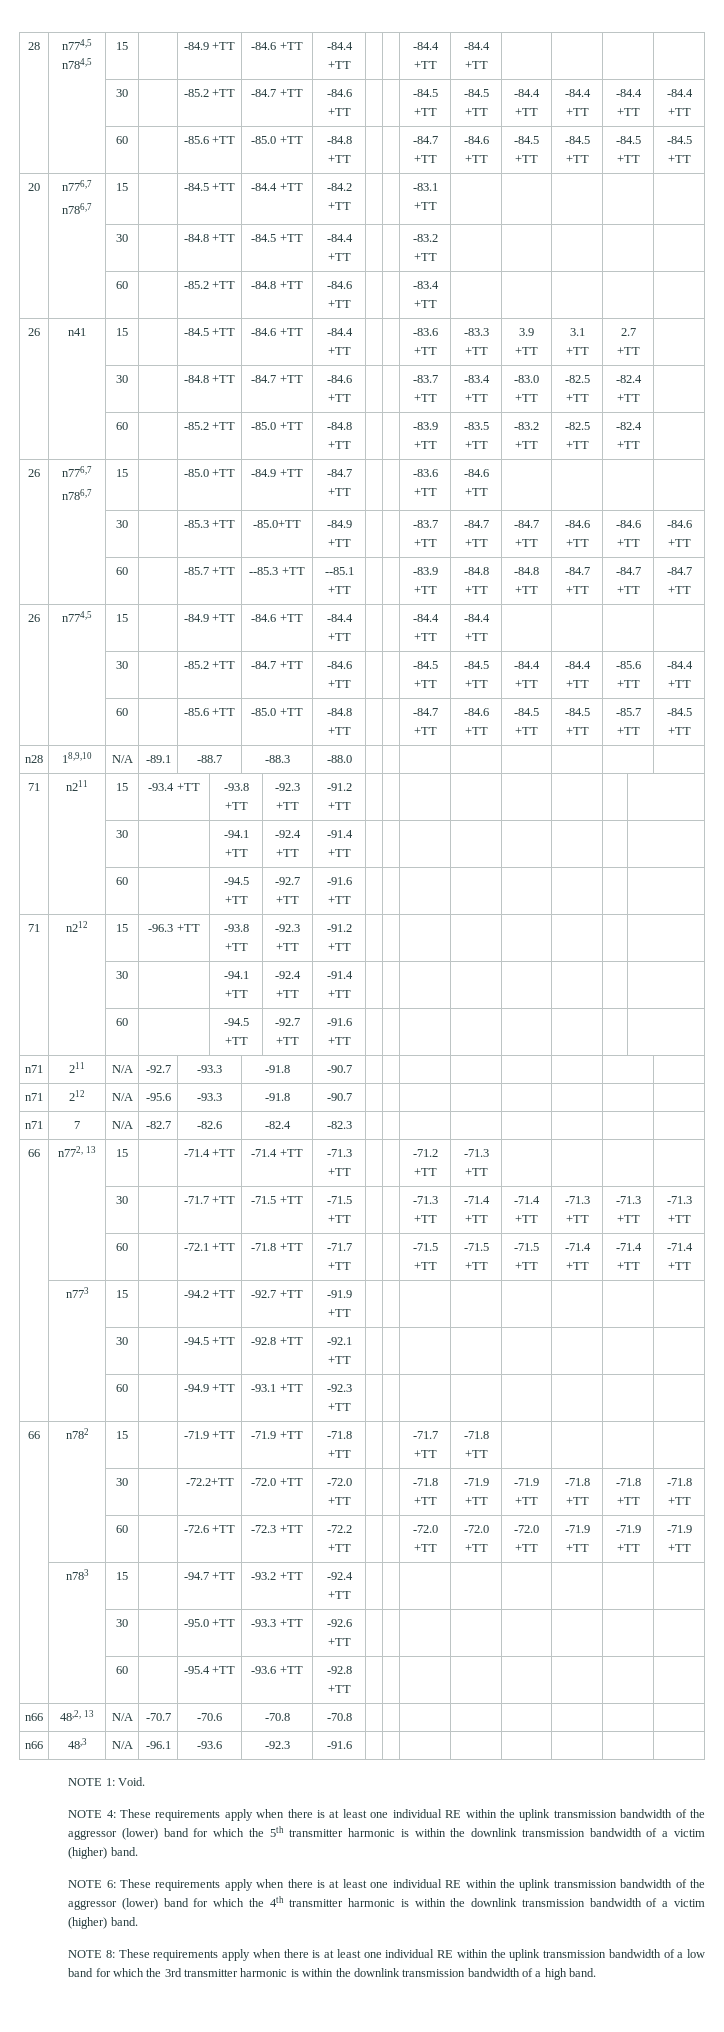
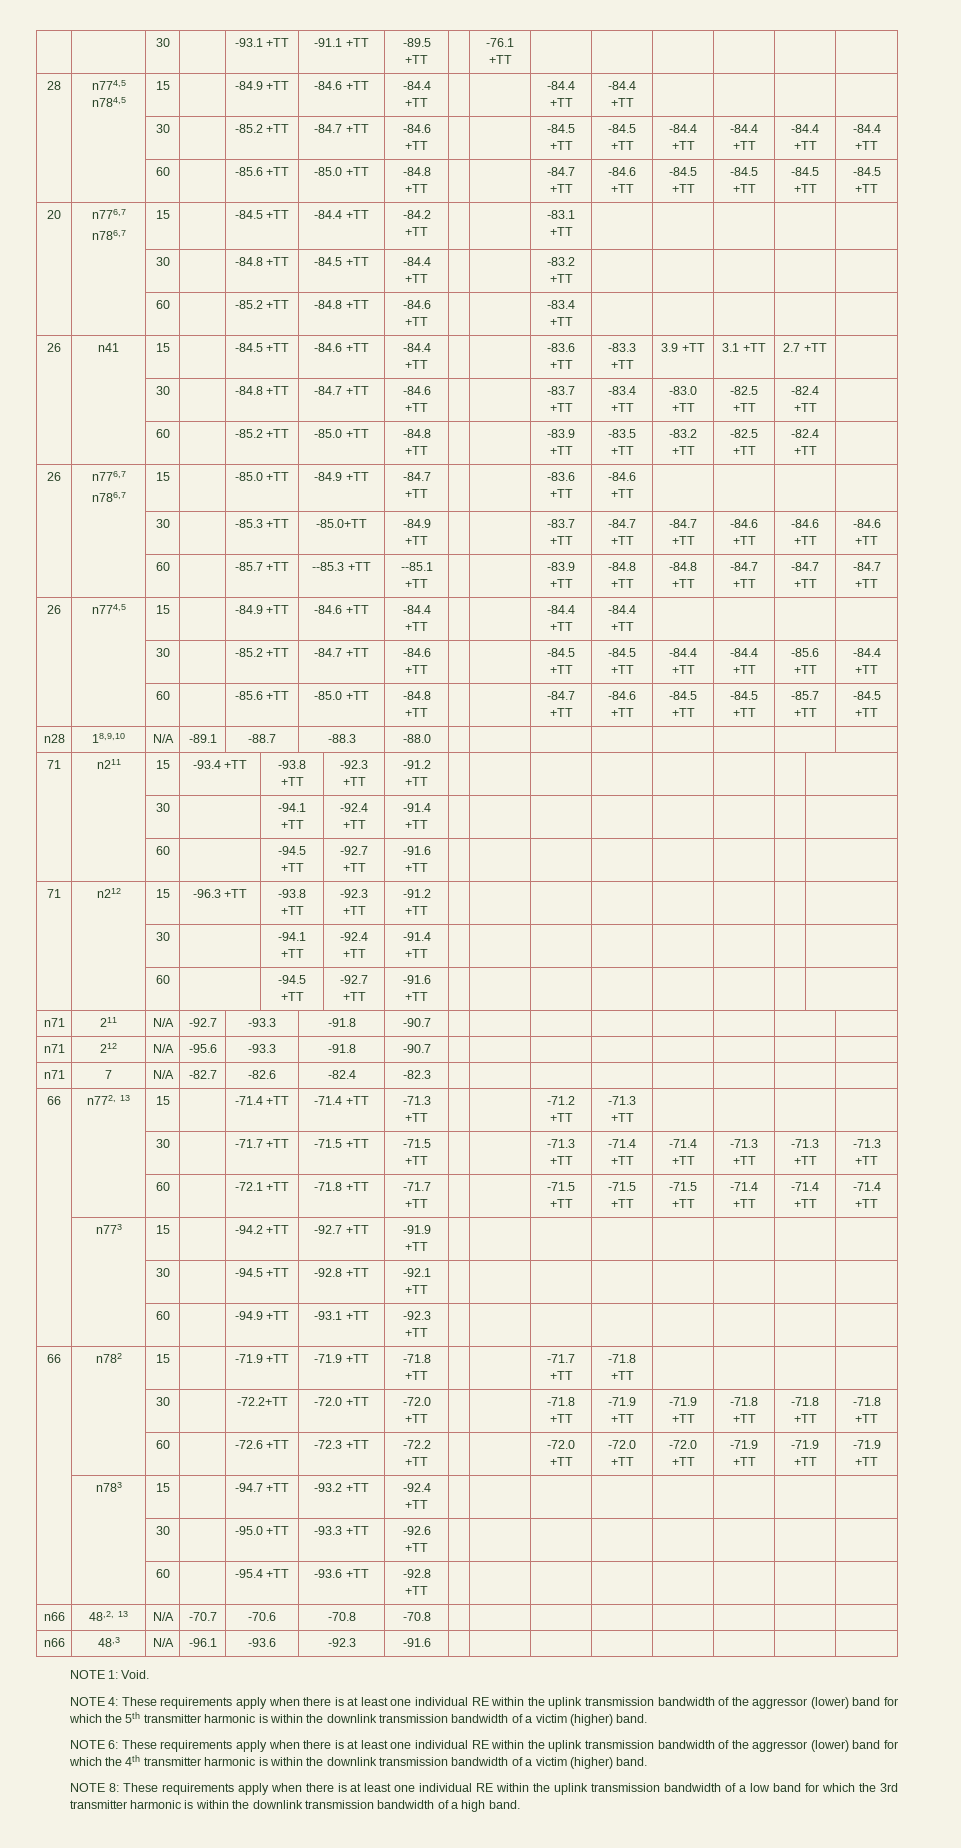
(28, 46) none -> [155,38,170,47] [234,38,290,47] [314,38,369,47] [402,38,431,47] [405,55,428,64] [486,38,514,47] [488,55,512,64] | | 30 | | -93.1 +TT | -91.1 +TT | -89.5 +TT | | -76.1 +TT | | | | | | //

